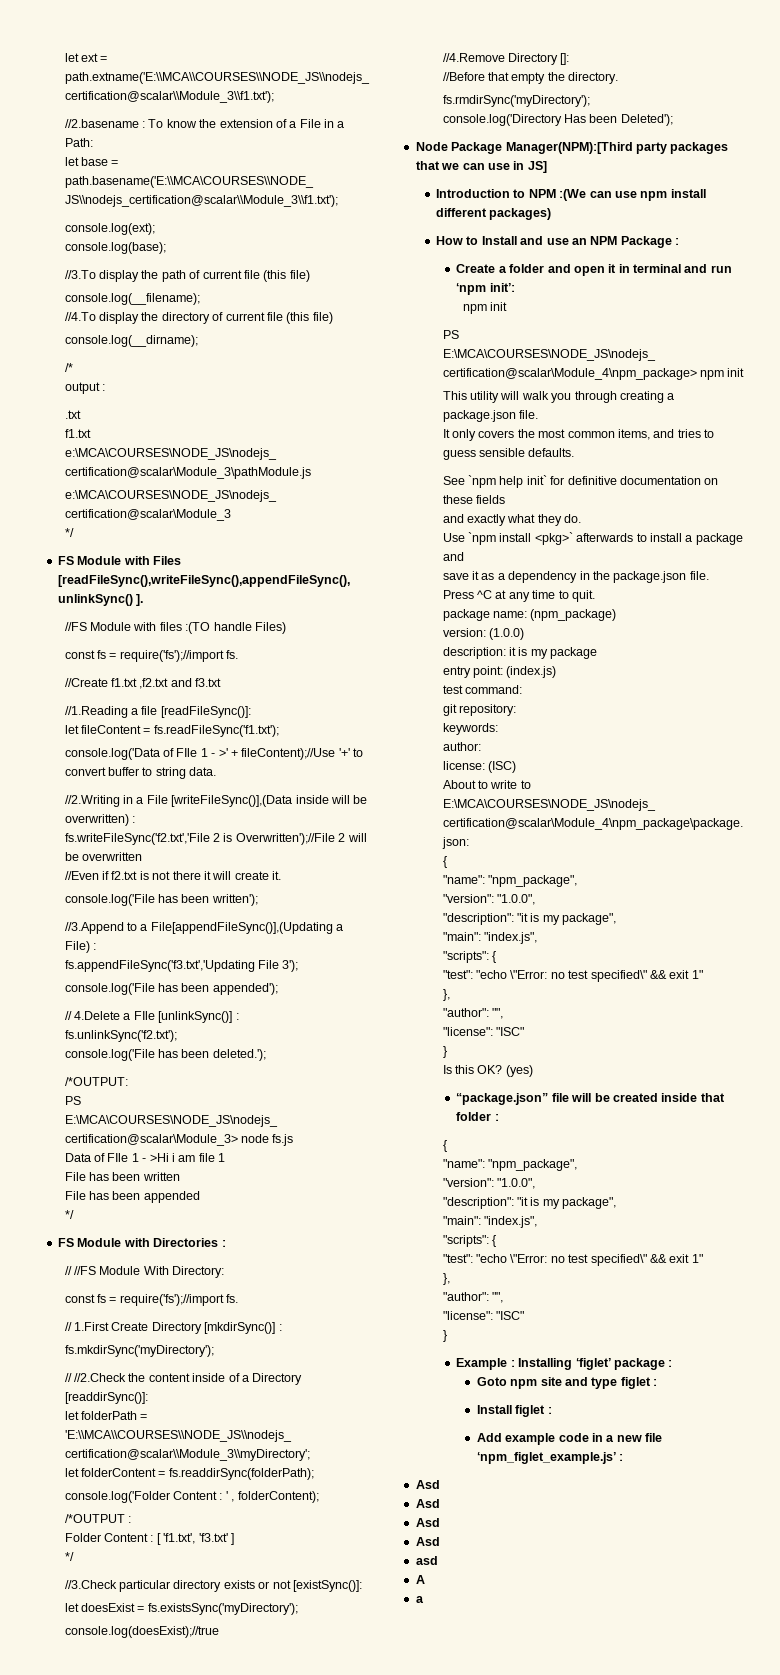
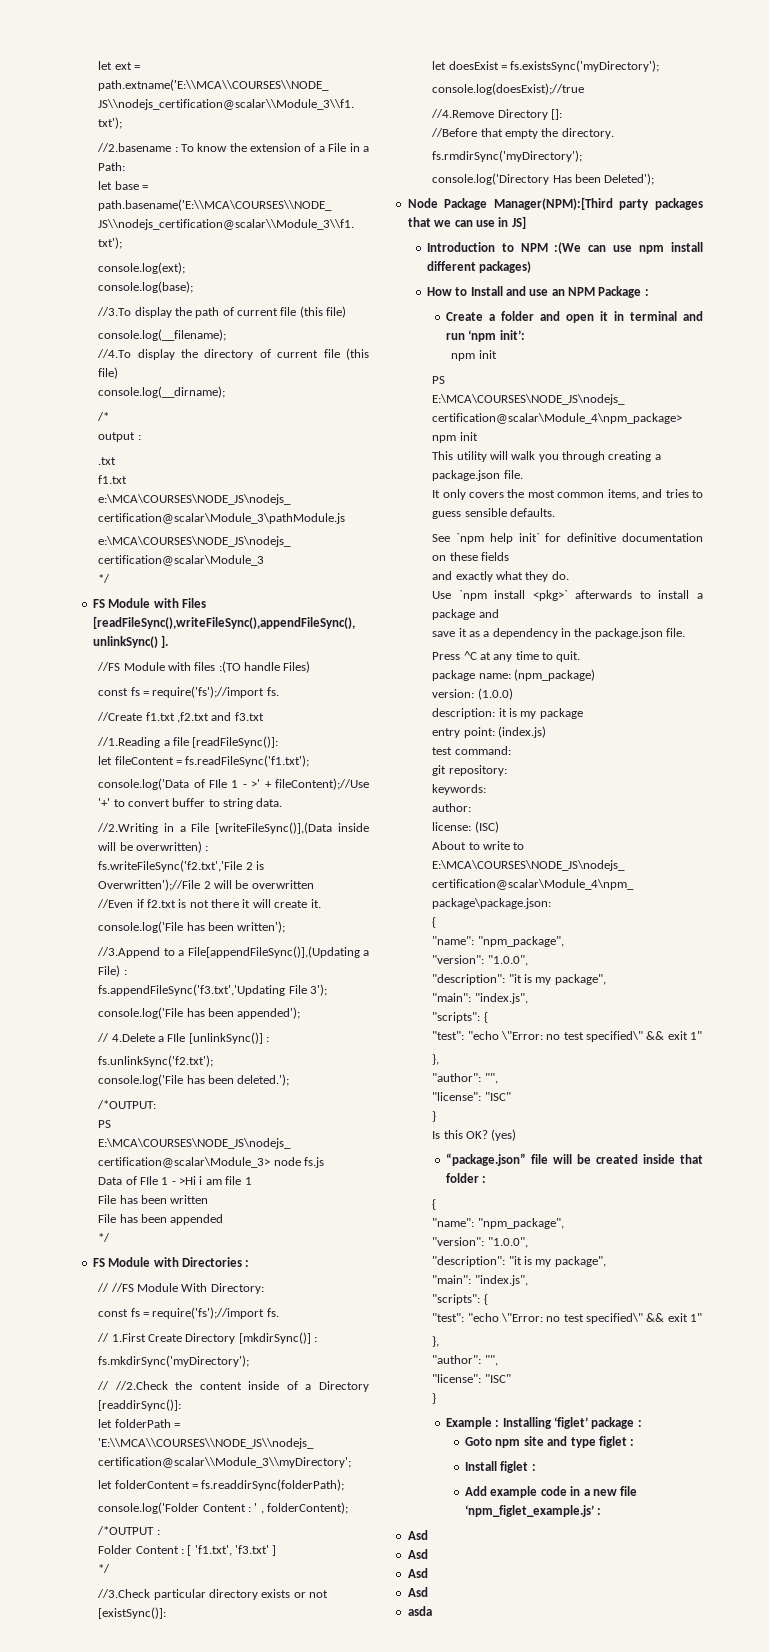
[415,1556,438,1565] [415,1575,425,1584] [415,1596,424,1603] asd // A // a -> [407,1606,432,1616] asda

